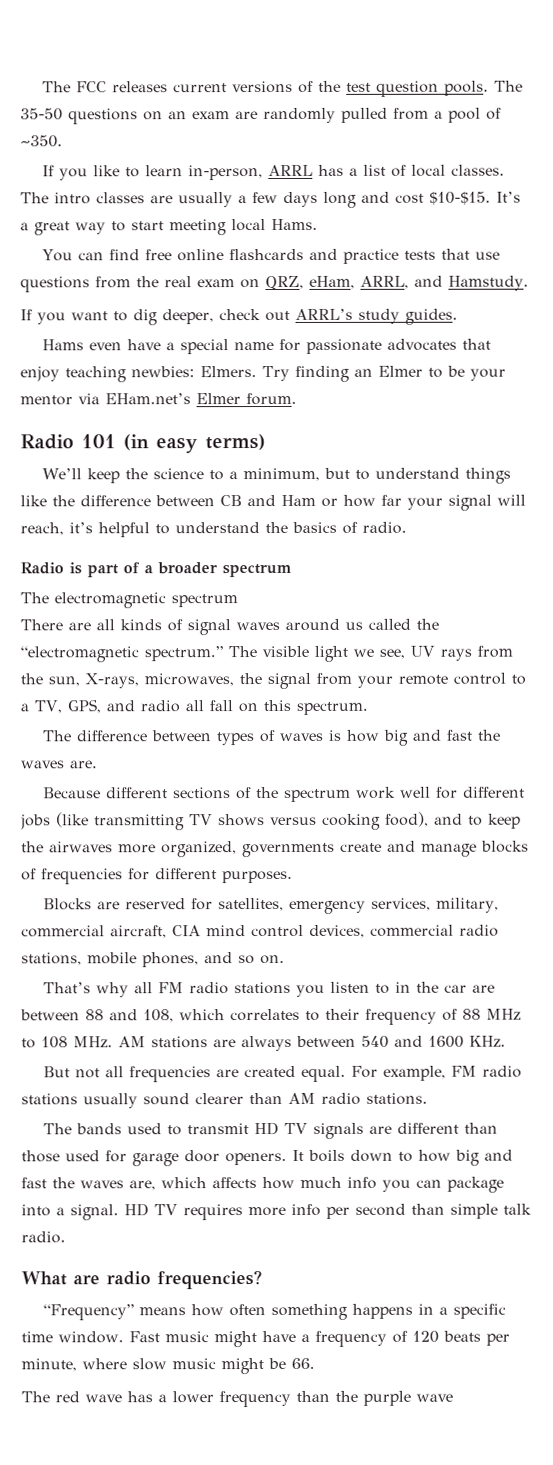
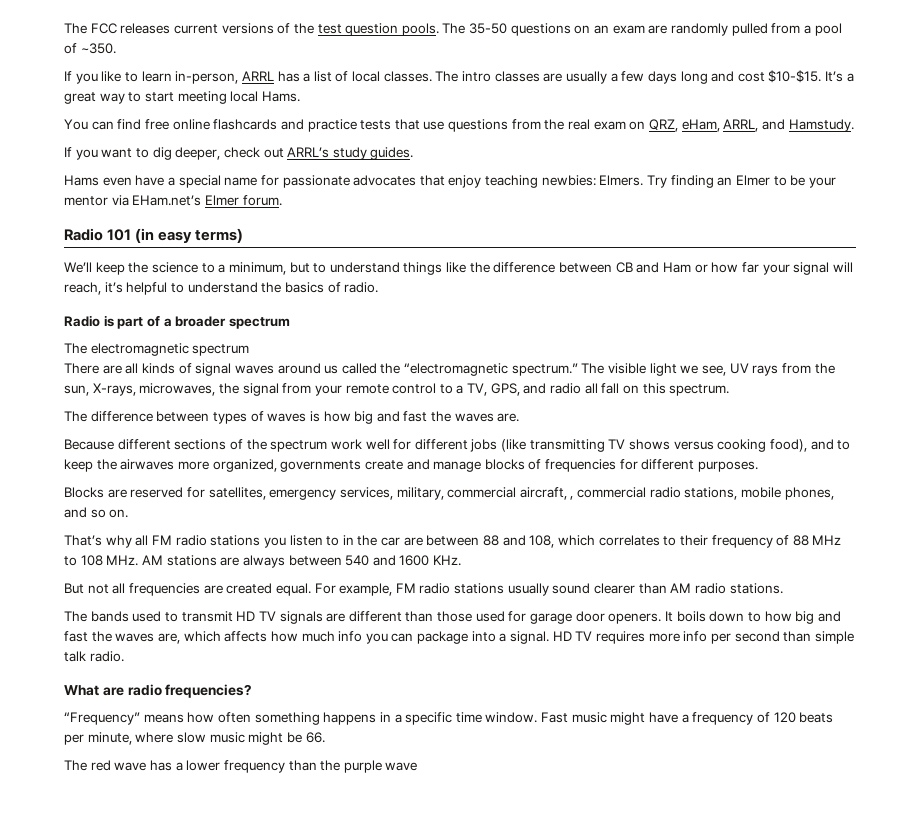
[172,924,365,938] CIA mind control devices, -> [570,496,574,500] ,

